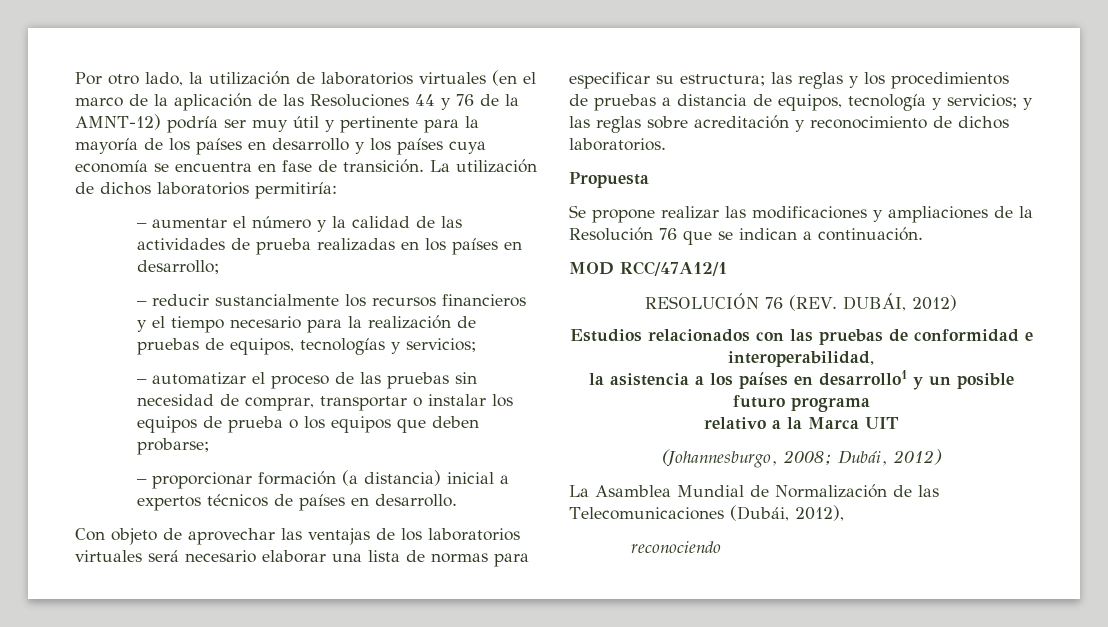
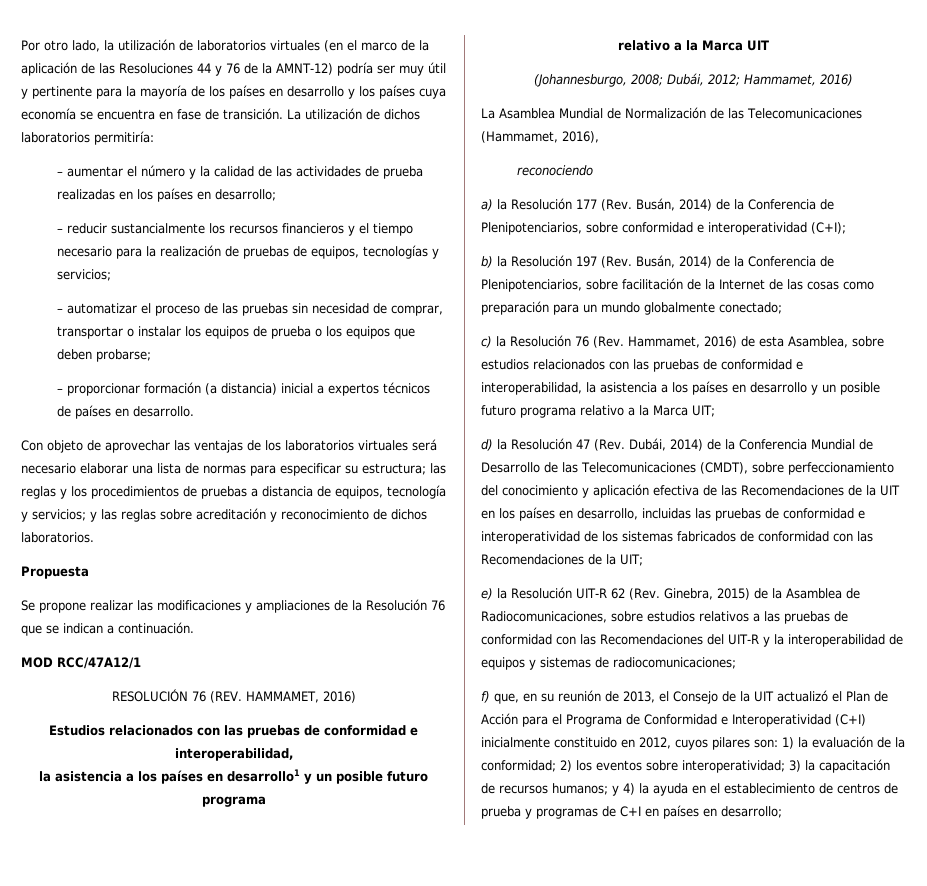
[843,293,958,311] DUBÁI, 2012) -> [245,691,356,703] HAMMAMET, 2016)
[893,449,943,465] 2012) -> [708,74,853,86] 2012; Hammamet, 2016)
[729,505,844,521] (Dubái, 2012), -> [481,131,599,143] (Hammamet, 2016),
(721, 547) none -> [481,198,834,211] [481,222,846,235] [481,255,834,268] [481,278,874,292] [481,301,782,315] [481,335,884,348] [481,359,803,372] [481,381,880,395] [481,405,715,418] [481,438,873,451] [481,462,894,475] [481,484,900,498] [481,507,865,521] [481,531,873,544] [481,554,643,566] [481,587,860,600] [481,611,848,624] [481,634,903,647] [481,657,736,670] [481,690,888,704] [481,713,866,727] [481,736,905,750] [481,759,890,773] [481,783,898,796] [481,805,782,819] // a) la Resolución 177 (Rev. Busán, 2014) de la Conferencia de Plenipotenciarios, sobre conformidad e interoperatividad (C+I); // b) la Resolución 197 (Rev. Busán, 2014) de la Conferencia de Plenipotenciarios, sobre facilitación de la Internet de las cosas como preparación para un mundo globalmente conectado; // c) la Resolución 76 (Rev. Hammamet, 2016) de esta Asamblea, sobre estudios relacionados con las pruebas de conformidad e interoperabilidad, la asistencia a los países en desarrollo y un posible futuro programa relativo a la Marca UIT; // d) la Resolución 47 (Rev. Dubái, 2014) de la Conferencia Mundial de Desarrollo de las Telecomunicaciones (CMDT), sobre perfeccionamiento del conocimiento y aplicación efectiva de las Recomendaciones de la UIT en los países en desarrollo, incluidas las pruebas de conformidad e interoperatividad de los sistemas fabricados de conformidad con las Recomendaciones de la UIT; // e) la Resolución UIT-R 62 (Rev. Ginebra, 2015) de la Asamblea de Radiocomunicaciones, sobre estudios relativos a las pruebas de conformidad con las Recomendaciones del UIT-R y la interoperabilidad de equipos y sistemas de radiocomunicaciones; // f) que, en su reunión de 2013, el Consejo de la UIT actualizó el Plan de Acción para el Programa de Conformidad e Interoperatividad (C+I) inicialmente constituido en 2012, cuyos pilares son: 1) la evaluación de la conformidad; 2) los eventos sobre interoperatividad; 3) la capacitación de recursos humanos; y 4) la ayuda en el establecimiento de centros de prueba y programas de C+I en países en desarrollo;

